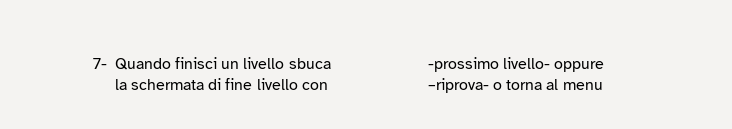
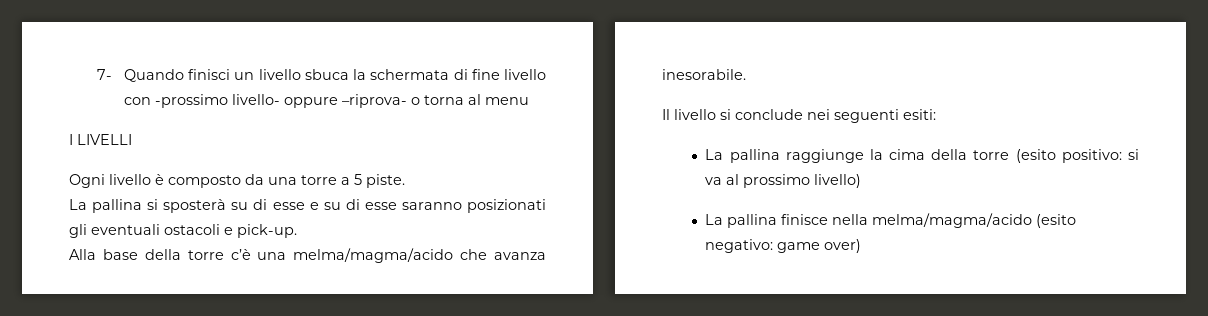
(603, 86) none -> [69,134,132,145] [69,174,405,188] [69,199,546,213] [69,224,297,238] [69,248,546,263] [662,69,746,80] [662,109,936,123] [705,149,1139,163] [705,174,862,188] [705,213,1077,228] [705,239,862,253] // I LIVELLI // Ogni livello è composto da una torre a 5 piste. // La pallina si sposterà su di esse e su di esse saranno posizionati gli eventuali ostacoli e pick-up. // Alla base della torre c’è una melma/magma/acido che avanza inesorabile. // Il livello si conclude nei seguenti esiti: // La pallina raggiunge la cima della torre (esito positivo: si va al prossimo livello) // La pallina finisce nella melma/magma/acido (esito negativo: game over)

